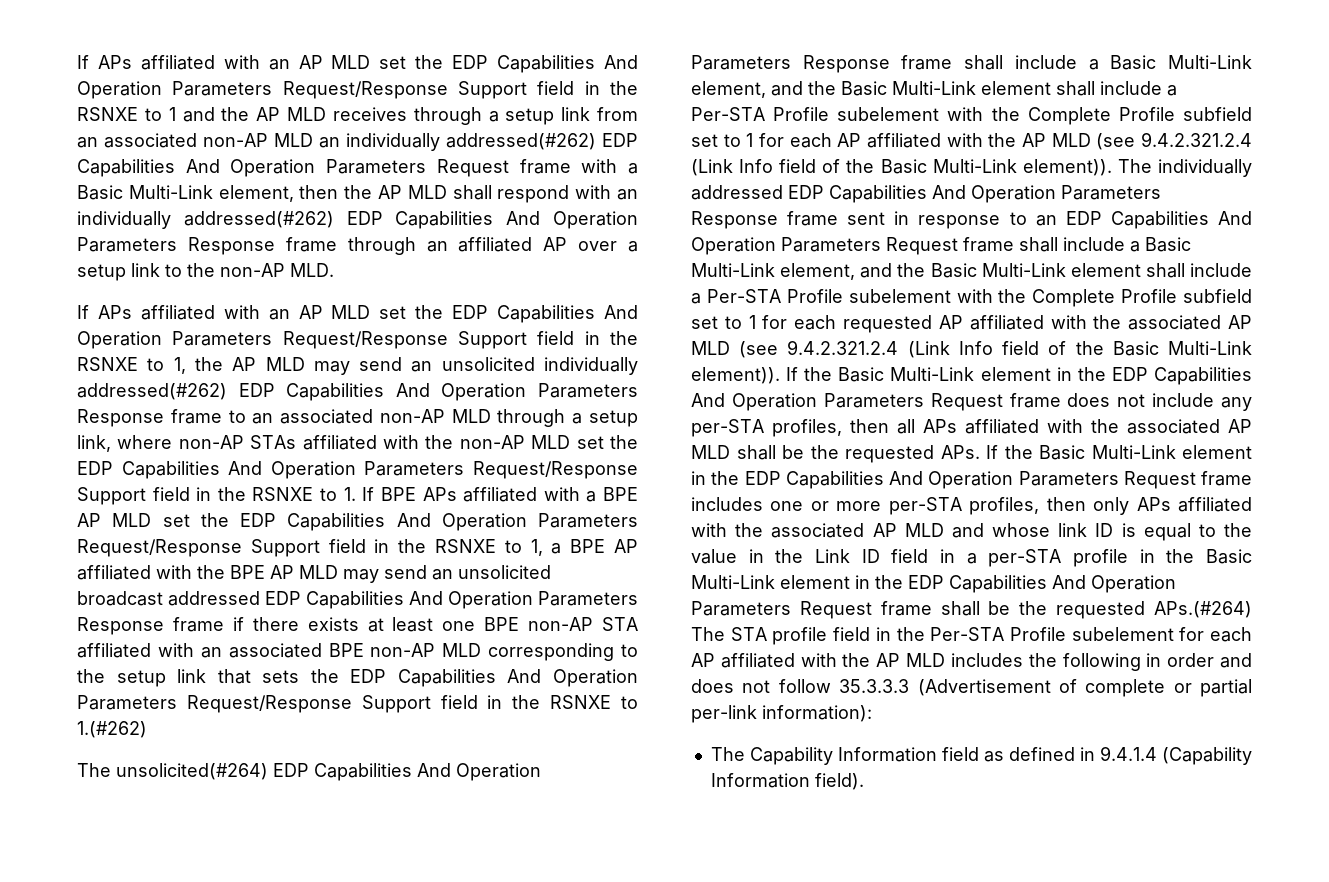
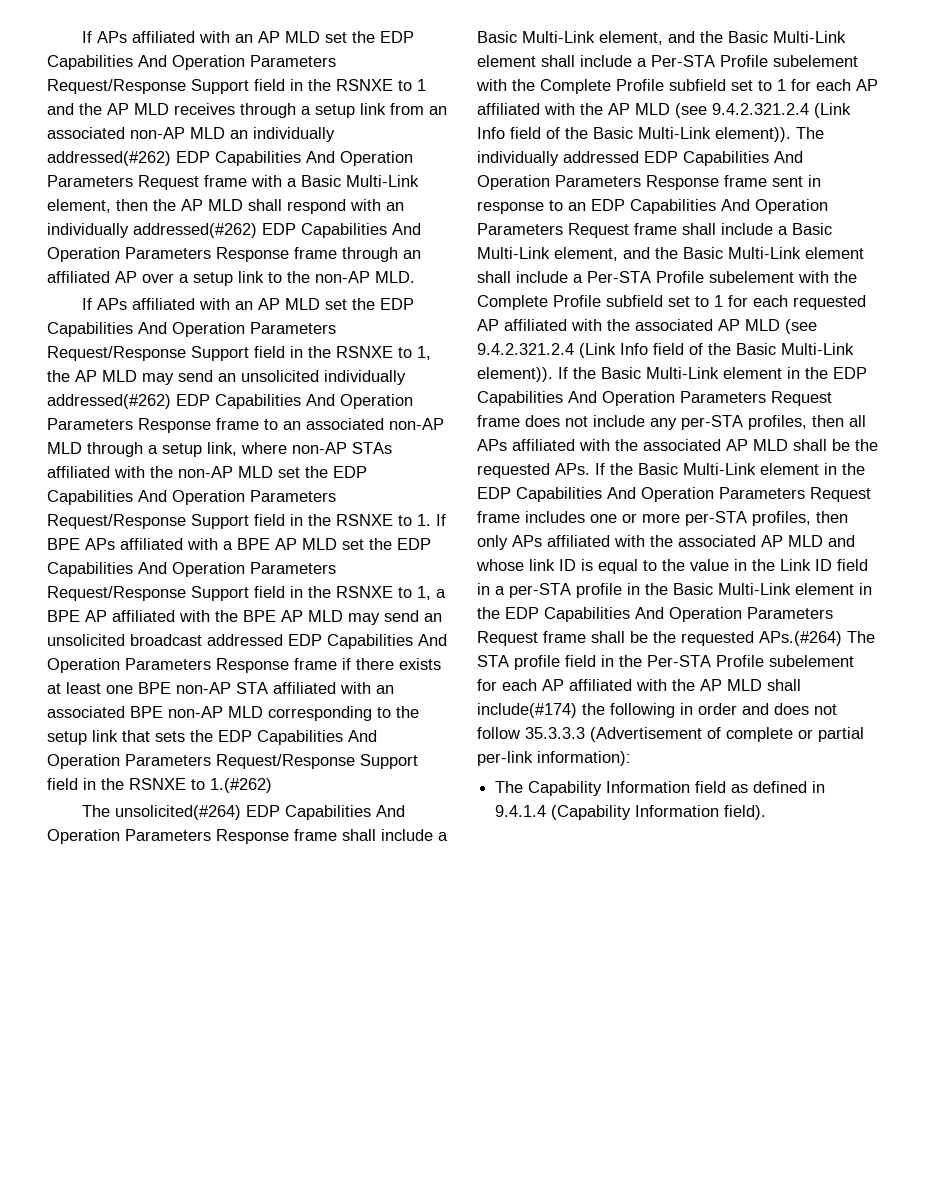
[950,653,1023,667] includes -> [767,679,801,691] [477,703,577,718] shall include(#174)

